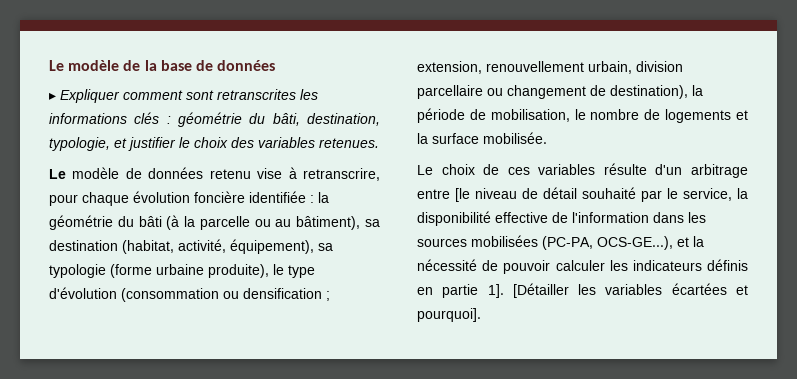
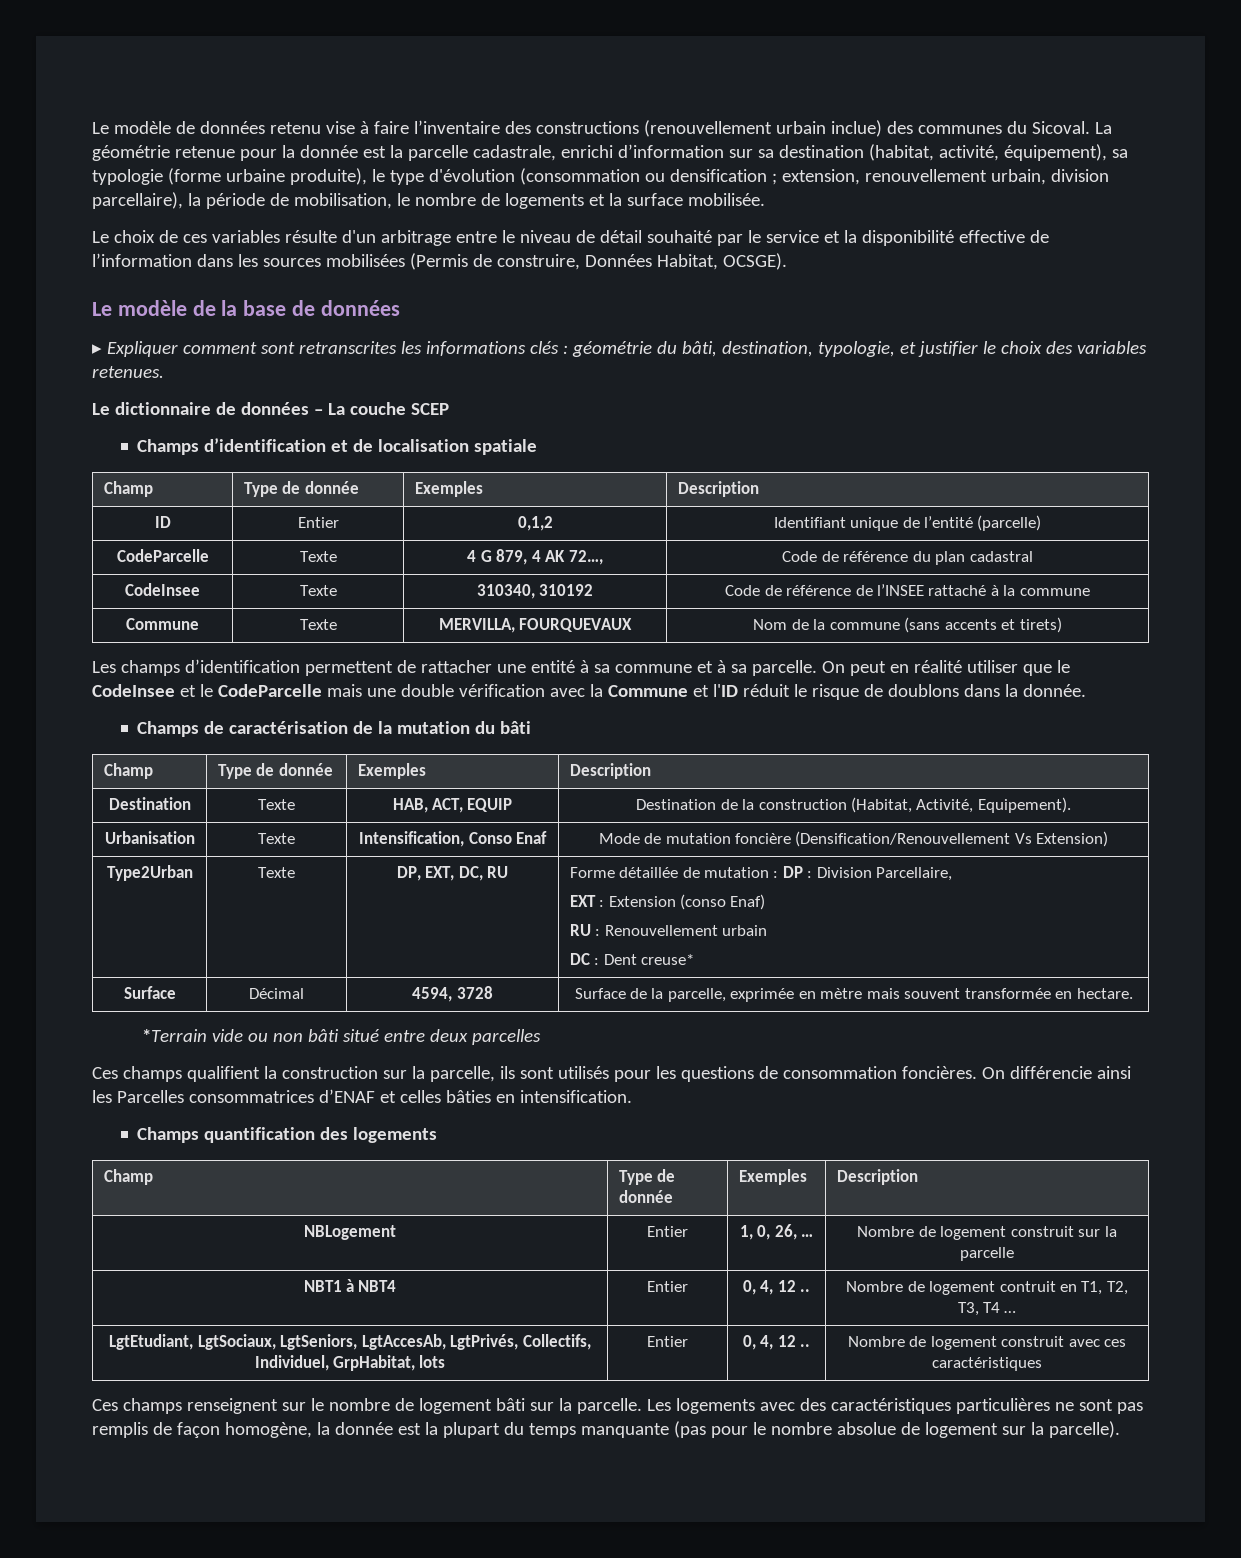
[49,60,141,71] Le modèle de -> [92,120,1112,137] [92,144,1128,161] [92,168,1109,185] [92,192,765,209] [92,230,1049,246] [92,253,787,270] [92,300,216,316] Le modèle de données retenu vise à faire l’inventaire des constructions (renouvellement urbain inclue) des communes du Sicoval. La géométrie retenue pour la donnée est la parcelle cadastrale, enrichi d’information sur sa destination (habitat, activité, équipement), sa typologie (forme urbaine produite), le type d'évolution (consommation ou densification ; extension, renouvellement urbain, division parcellaire), la période de mobilisation, le nombre de logements et la surface mobilisée. // Le choix de ces variables résulte d'un arbitrage entre le niveau de détail souhaité par le service et la disponibilité effective de l’information dans les sources mobilisées (Permis de construire, Données Habitat, OCSGE). // Le modèle de
[72,167,380,181] [49,191,329,206] [49,215,380,230] [49,239,333,254] [49,264,315,278] [49,287,330,302] [417,61,683,74] [417,85,703,99] [417,108,748,123] [417,132,547,144] [417,163,748,178] [417,187,748,202] [417,211,706,226] [417,235,704,250] [417,259,748,274] [417,283,748,298] [417,308,481,322] modèle de données retenu vise à retranscrire, pour chaque évolution foncière identifiée : la géométrie du bâti (à la parcelle ou au bâtiment), sa destination (habitat, activité, équipement), sa typologie (forme urbaine produite), le type d'évolution (consommation ou densification ; extension, renouvellement urbain, division parcellaire ou changement de destination), la période de mobilisation, le nombre de logements et la surface mobilisée. // Le choix de ces variables résulte d'un arbitrage entre [le niveau de détail souhaité par le service, la disponibilité effective de l'information dans les sources mobilisées (PC-PA, OCS-GE...), et la nécessité de pouvoir calculer les indicateurs définis en partie 1]. [Détailler les variables écartées et pourquoi]. -> [114,402,449,415] [137,438,538,455] [103,481,153,497] [243,481,359,497] [414,481,483,497] [677,481,759,497] [154,516,171,528] [297,517,339,528] [517,516,553,531] [773,515,1042,531] [116,549,209,562] [299,551,337,562] [467,549,603,565] [782,551,1033,565] [125,583,200,596] [299,585,337,596] [476,584,594,599] [725,584,1090,596] [126,618,199,630] [299,619,337,630] [438,618,633,633] [753,617,1062,633] [92,659,1070,676] [92,684,1086,700] [137,721,532,737] [103,763,153,779] [217,763,333,779] [357,763,426,779] [569,763,651,779] [108,797,191,810] [258,799,295,810] [392,798,513,813] [636,797,1071,813] [104,831,195,844] [258,833,295,844] [359,831,547,847] [598,831,1109,847] [106,865,193,881] [258,867,295,878] [396,866,509,881] [569,866,953,881] [569,894,766,910] [569,924,767,936] [569,953,694,965] [123,986,176,999] [249,988,304,999] [412,986,493,1002] [574,988,1133,1002] [141,1029,541,1045] [92,1066,1131,1082] [92,1089,632,1103] [137,1127,438,1143] [103,1169,153,1185] [618,1169,676,1185] [618,1190,673,1203] [738,1169,807,1185] [836,1169,918,1185] [304,1225,396,1240] [647,1226,688,1237] [739,1224,814,1240] [857,1226,1117,1240] [960,1247,1014,1261] [303,1279,397,1292] [647,1281,688,1292] [742,1280,811,1295] [846,1281,1128,1295] [957,1302,1017,1316] [109,1334,591,1350] [254,1355,446,1371] [647,1336,688,1347] [742,1335,811,1350] [847,1336,1127,1350] [932,1357,1042,1371] [92,1398,1143,1414] [92,1421,1120,1438] dictionnaire de données – La couche SCEP // Champs d’identification et de localisation spatiale // Champ | Type de donnée | Exemples | Description // ID | Entier | 0,1,2 | Identifiant unique de l’entité (parcelle) // CodeParcelle | Texte | 4 G 879, 4 AK 72…, | Code de référence du plan cadastral // CodeInsee | Texte | 310340, 310192 | Code de référence de l’INSEE rattaché à la commune // Commune | Texte | MERVILLA, FOURQUEVAUX | Nom de la commune (sans accents et tirets) // Les champs d’identification permettent de rattacher une entité à sa commune et à sa parcelle. On peut en réalité utiliser que le CodeInsee et le CodeParcelle mais une double vérification avec la Commune et l'ID réduit le risque de doublons dans la donnée. // Champs de caractérisation de la mutation du bâti // Champ | Type de donnée | Exemples | Description // Destination | Texte | HAB, ACT, EQUIP | Destination de la construction (Habitat, Activité, Equipement). // Urbanisation | Texte | Intensification, Conso Enaf | Mode de mutation foncière (Densification/Renouvellement Vs Extension) // Type2Urban | Texte | DP, EXT, DC, RU | Forme détaillée de mutation : DP : Division Parcellaire, // EXT : Extension (conso Enaf) // RU : Renouvellement urbain // DC : Dent creuse* // Surface | Décimal | 4594, 3728 | Surface de la parcelle, exprimée en mètre mais souvent transformée en hectare. // *Terrain vide ou non bâti situé entre deux parcelles // Ces champs qualifient la construction sur la parcelle, ils sont utilisés pour les questions de consommation foncières. On différencie ainsi les Parcelles consommatrices d’ENAF et celles bâties en intensification. // Champs quantification des logements // Champ | Type de donnée | Exemples | Description // NBLogement | Entier | 1, 0, 26, … | Nombre de logement construit sur la parcelle // NBT1 à NBT4 | Entier | 0, 4, 12 .. | Nombre de logement contruit en T1, T2, T3, T4 … // LgtEtudiant, LgtSociaux, LgtSeniors, LgtAccesAb, LgtPrivés, Collectifs, Individuel, GrpHabitat, lots | Entier | 0, 4, 12 .. | Nombre de logement construit avec ces caractéristiques // Ces champs renseignent sur le nombre de logement bâti sur la parcelle. Les logements avec des caractéristiques particulières ne sont pas remplis de façon homogène, la donnée est la plupart du temps manquante (pas pour le nombre absolue de logement sur la parcelle).

